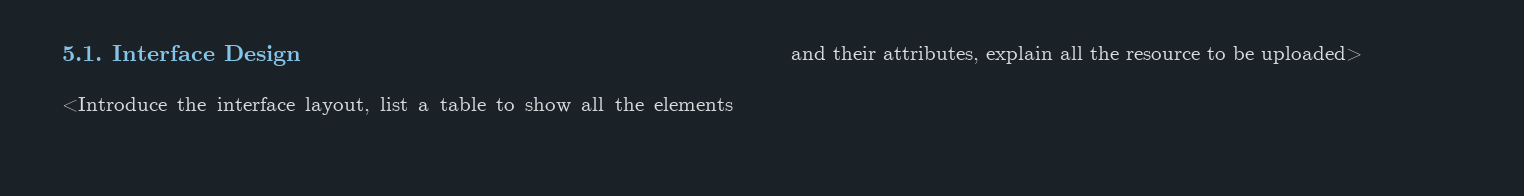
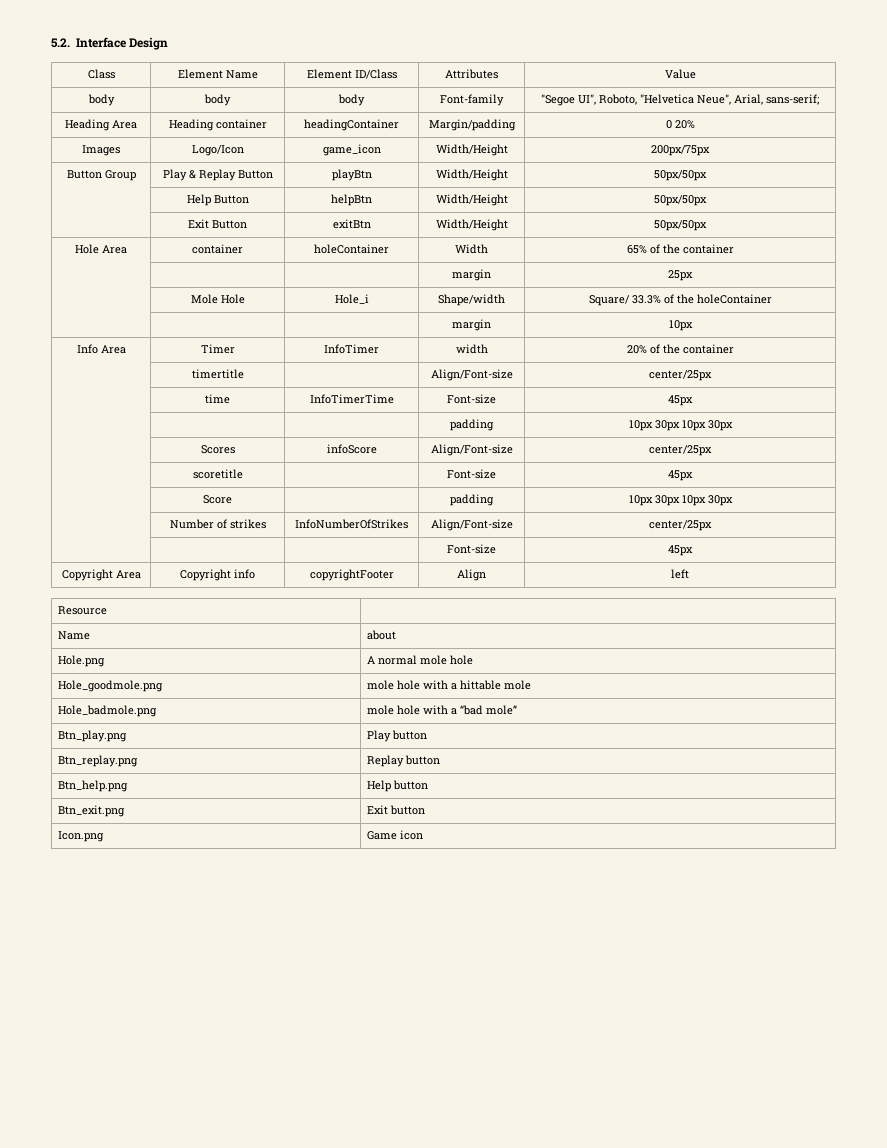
[62,46,102,61] 5.1. -> [51,38,70,48] 5.2.
[62,97,733,115] [791,46,1362,64] // <Introduce the interface layout, list a table to show all the elements and their attributes, explain all the resource to be uploaded> -> [87,69,115,79] [177,69,258,79] [306,69,397,79] [445,69,499,79] [664,69,696,79] [87,94,115,106] [204,94,231,106] [338,94,366,106] [440,94,505,106] [541,94,819,106] [65,119,137,131] [168,119,267,131] [304,119,399,131] [428,119,516,131] [665,120,695,129] [82,145,120,156] [191,145,244,156] [322,144,381,156] [435,144,508,156] [651,145,710,156] [66,170,136,181] [162,169,273,181] [331,169,372,181] [435,169,508,181] [654,170,707,181] [186,194,249,206] [331,194,373,206] [435,194,508,206] [654,195,707,206] [188,219,247,229] [332,219,371,229] [435,219,508,231] [654,220,707,231] [75,244,127,254] [192,244,243,254] [314,244,389,254] [455,244,489,254] [626,244,734,254] [452,269,492,281] [668,270,693,281] [190,294,245,304] [334,294,369,304] [438,294,506,306] [588,294,772,306] [452,319,492,331] [668,320,693,331] [76,344,126,354] [200,344,235,354] [324,344,380,354] [455,344,488,354] [626,344,734,354] [191,369,244,379] [430,369,513,381] [649,370,712,381] [205,394,230,404] [309,394,394,404] [447,394,497,404] [668,395,693,406] [450,419,495,431] [628,420,733,431] [200,445,235,454] [326,444,377,454] [430,444,513,456] [649,445,712,456] [192,469,243,479] [447,469,497,479] [668,470,693,481] [203,495,232,504] [450,494,495,506] [628,495,733,506] [169,519,266,529] [295,519,408,529] [430,519,513,531] [649,520,712,531] [447,544,497,554] [668,545,693,556] [61,569,141,581] [180,569,255,581] [309,569,394,581] [457,569,487,581] [671,569,689,579] [58,606,108,615] [58,631,91,640] [367,630,397,640] [58,655,106,667] [367,655,474,665] [58,680,164,692] [367,680,532,690] [58,705,158,717] [367,705,518,715] [58,730,128,742] [367,730,428,742] [58,755,139,767] [367,755,441,767] [58,780,129,792] [367,780,429,792] [58,805,126,817] [367,805,426,815] [58,831,105,842] [367,830,424,840] // Class | Element Name | Element ID/Class | Attributes | Value // body | body | body | Font-family | "Segoe UI", Roboto, "Helvetica Neue", Arial, sans-serif; // Heading Area | Heading container | headingContainer | Margin/padding | 0 20% // Images | Logo/Icon | game_icon | Width/Height | 200px/75px // Button Group | Play & Replay Button | playBtn | Width/Height | 50px/50px // | Help Button | helpBtn | Width/Height | 50px/50px // | Exit Button | exitBtn | Width/Height | 50px/50px // Hole Area | container | holeContainer | Width | 65% of the container // | | | margin | 25px // | Mole Hole | Hole_i | Shape/width | Square/ 33.3% of the holeContainer // | | | margin | 10px // Info Area | Timer | InfoTimer | width | 20% of the container // | timertitle | | Align/Font-size | center/25px // | time | InfoTimerTime | Font-size | 45px // | | | padding | 10px 30px 10px 30px // | Scores | infoScore | Align/Font-size | center/25px // | scoretitle | | Font-size | 45px // | Score | | padding | 10px 30px 10px 30px // | Number of strikes | InfoNumberOfStrikes | Align/Font-size | center/25px // | | | Font-size | 45px // Copyright Area | Copyright info | copyrightFooter | Align | left // Resource | // Name | about // Hole.png | A normal mole hole // Hole_goodmole.png | mole hole with a hittable mole // Hole_badmole.png | mole hole with a “bad mole” // Btn_play.png | Play button // Btn_replay.png | Replay button // Btn_help.png | Help button // Btn_exit.png | Exit button // Icon.png | Game icon

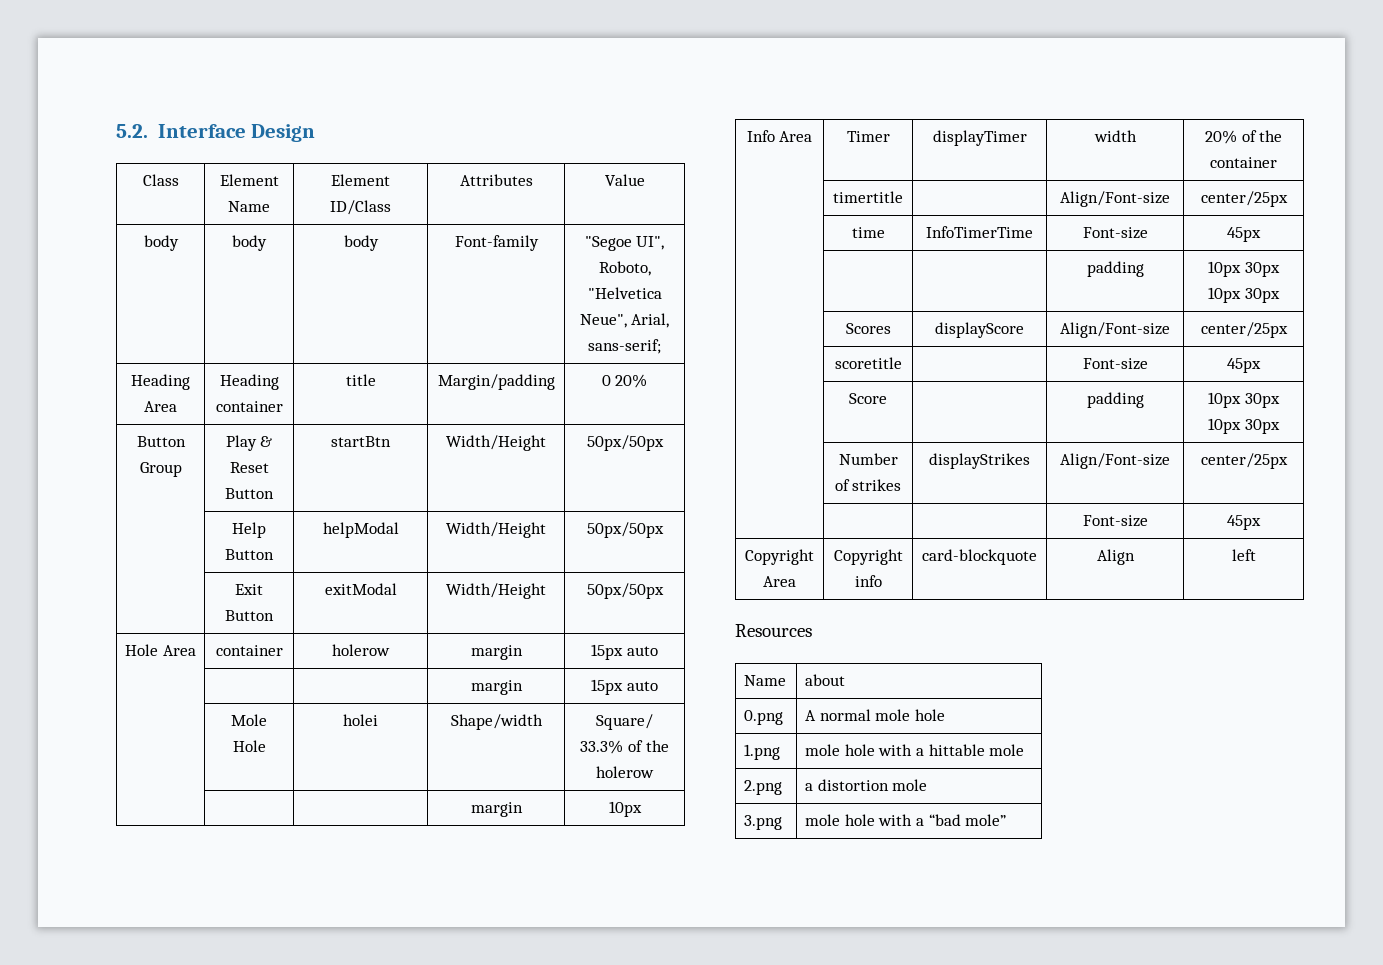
[304,119,399,131] headingContainer -> [345,374,376,386] title
[82,145,120,156] [191,145,244,156] [322,144,381,156] [435,144,508,156] [651,145,710,156] // Images | Logo/Icon | game_icon | Width/Height | 200px/75px -> (648, 381) none
[198,169,273,181] [331,169,372,181] Replay Button | playBtn -> [229,462,269,473] [225,488,274,499] [331,436,391,447] Reset Button | startBtn
[331,194,373,206] helpBtn -> [322,522,399,538] helpModal
[332,219,371,229] exitBtn -> [324,583,397,595] exitModal
[314,244,389,254] [455,244,489,254] [626,244,734,254] [452,269,492,281] [668,270,693,281] holeContainer | Width | 65% of the container // | | | margin | 25px -> [332,644,390,656] [470,645,523,660] [591,644,658,660] [470,680,523,695] [591,679,658,695] holerow | margin | 15px auto // | | | margin | 15px auto
[334,294,369,304] Hole_i -> [343,714,378,726] holei
[696,294,772,304] holeContainer -> [596,766,654,778] holerow
[324,344,380,354] InfoTimer -> [932,130,1027,146] displayTimer
[326,444,377,454] infoScore -> [935,322,1024,338] displayScore
[295,519,408,529] InfoNumberOfStrikes -> [929,453,1030,469] displayStrikes
[309,569,394,581] copyrightFooter -> [922,549,1037,565] card-blockquote
[58,606,108,615] // Resource | -> [735,624,812,637] // Resources
[58,655,106,667] Hole.png -> [744,710,784,725] 0.png
[58,680,164,692] Hole_goodmole.png -> [744,744,781,760] 1.png
[58,705,158,717] Hole_badmole.png -> [744,780,783,795] [805,779,928,791] [744,815,783,830] 2.png | a distortion mole // 3.png
[58,730,128,742] [367,730,428,742] [58,755,139,767] [367,755,441,767] [58,780,129,792] [367,780,429,792] [58,805,126,817] [367,805,426,815] [58,831,105,842] [367,830,424,840] // Btn_play.png | Play button // Btn_replay.png | Replay button // Btn_help.png | Help button // Btn_exit.png | Exit button // Icon.png | Game icon -> (1007, 820) none

